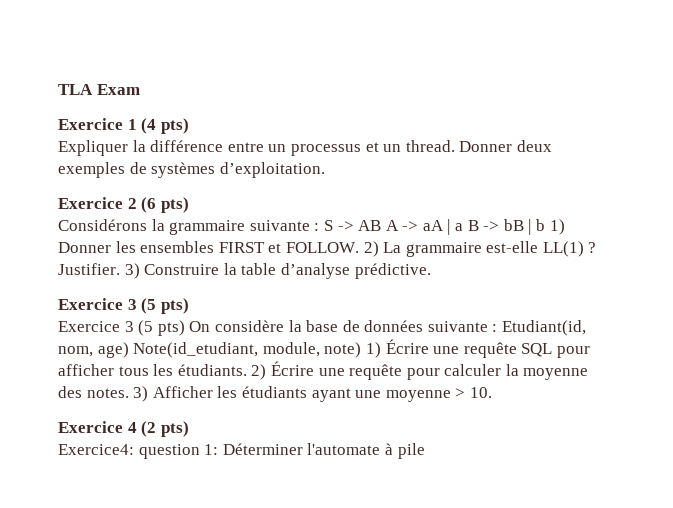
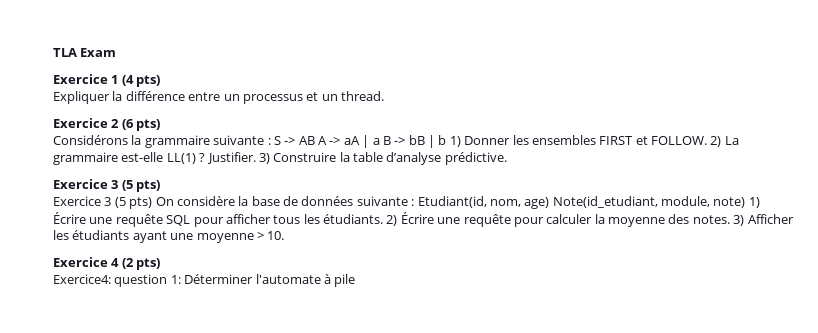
[459,140,552,152] [58,162,325,178] Donner deux exemples de systèmes d’exploitation. -> (384, 96) none

